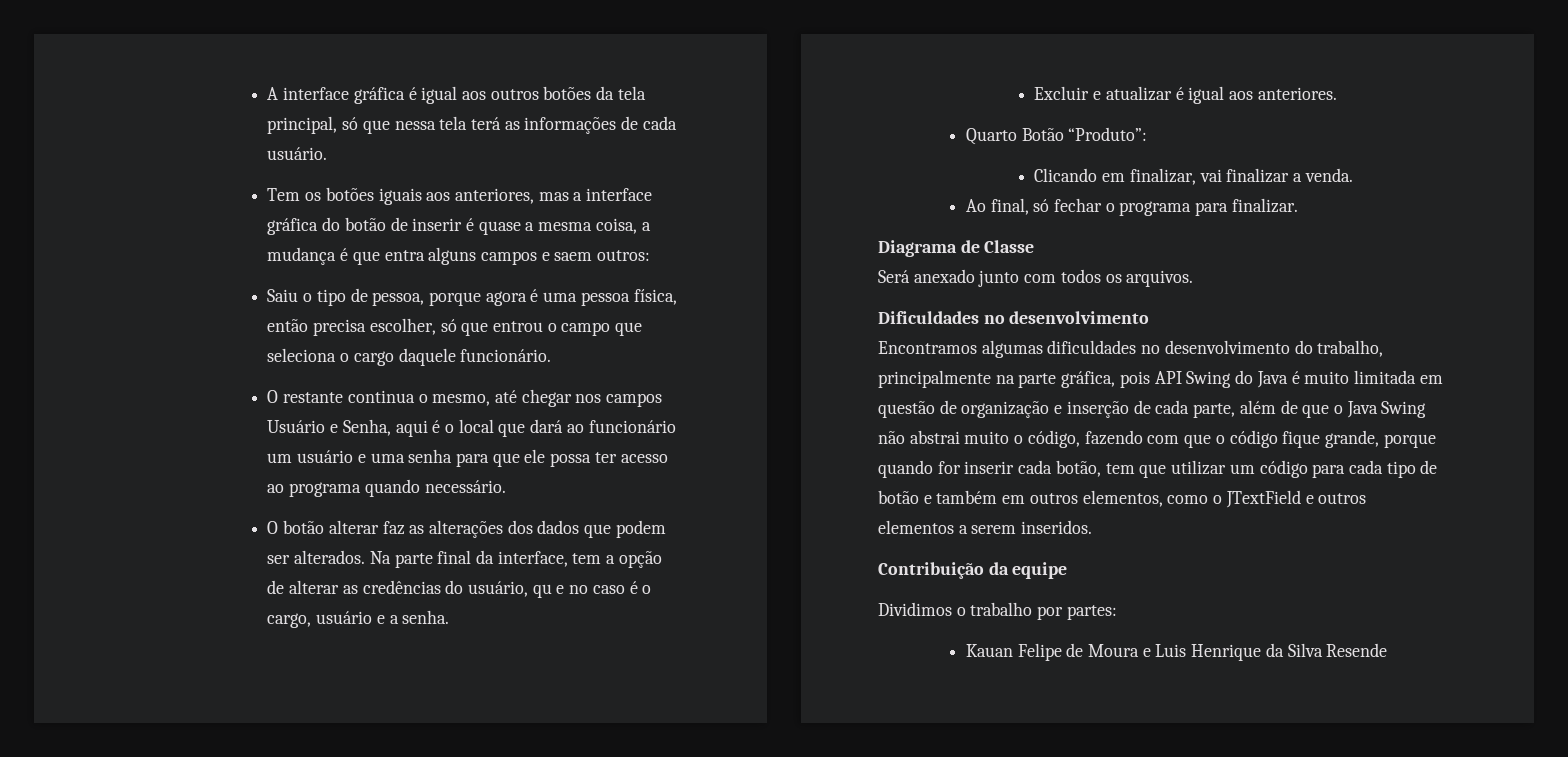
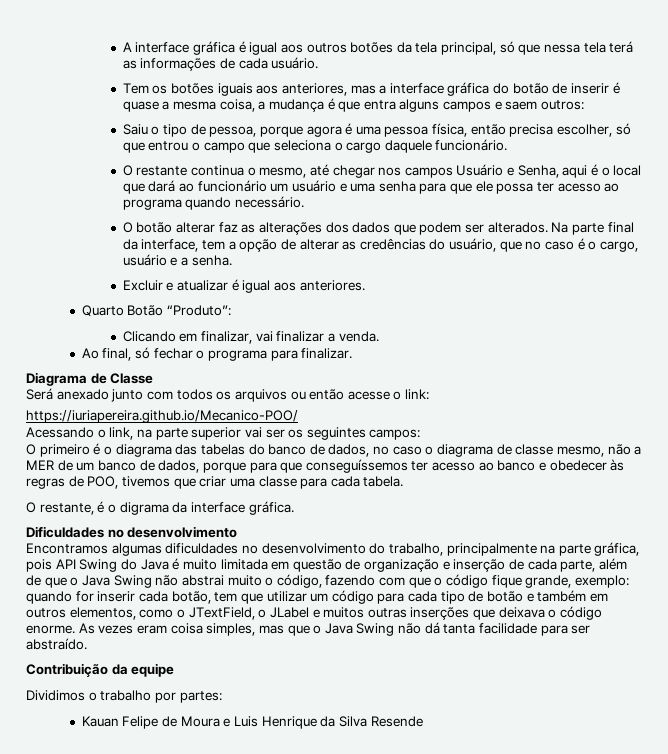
[532,584,565,598] qu e -> [499,241,522,252] que
[1126,270,1194,287] arquivos. -> [234,389,430,402] [26,410,298,423] [26,427,421,440] [26,443,642,457] [26,459,625,473] [26,476,404,489] [26,501,294,515] arquivos ou então acesse o link: // https://iuriapereira.github.io/Mecanico-POO/ // Acessando o link, na parte superior vai ser os seguintes campos: // O primeiro é o diagrama das tabelas do banco de dados, no caso o diagrama de classe mesmo, não a MER de um banco de dados, porque para que conseguíssemos ter acesso ao banco e obedecer às regras de POO, tivemos que criar uma classe para cada tabela. // O restante, é o digrama da interface gráfica.
[1383,434,1436,448] porque -> [574,575,629,588] exemplo:
[1225,490,1367,508] [878,520,1093,534] JTextField e outros elementos a serem inseridos. -> [188,606,603,620] [26,622,591,636] [26,638,87,650] JTextField, o JLabel e muitos outras inserções que deixava o código enorme. As vezes eram coisa simples, mas que o Java Swing não dá tanta facilidade para ser abstraído.

